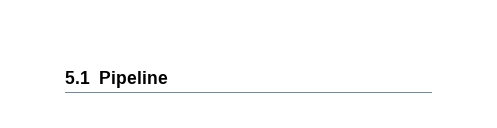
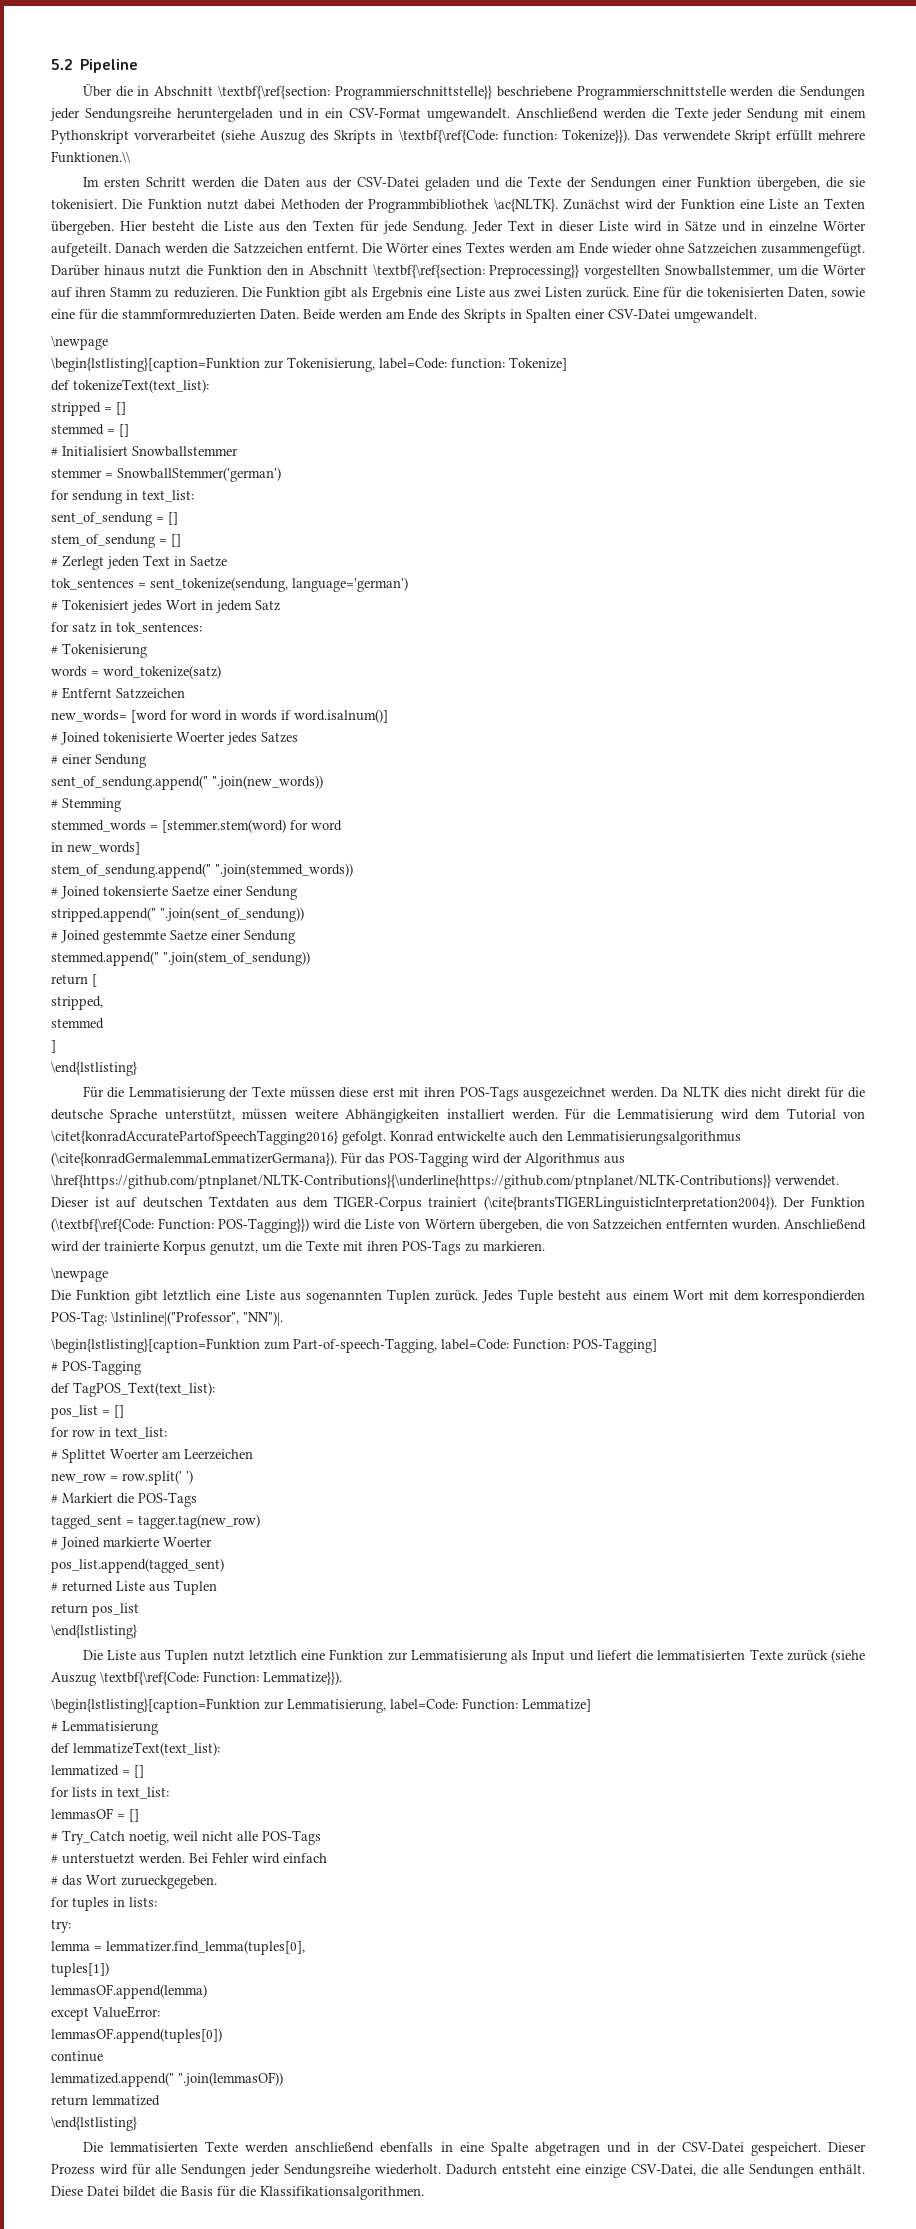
[65,71,90,84] 5.1 -> [51,59,73,70] 5.2
(168, 79) none -> [82,84,865,100] [50,107,867,122] [51,129,865,144] [51,151,131,163] [82,176,866,191] [51,198,865,213] [51,220,866,235] [51,242,865,257] [51,264,866,279] [51,286,865,301] [51,308,757,323] [51,335,108,350] [51,357,567,372] [51,379,209,393] [51,402,126,416] [51,424,129,437] [51,446,238,457] [51,467,281,482] [51,490,194,504] [51,512,178,526] [51,534,181,548] [51,555,227,570] [51,577,408,592] [51,599,280,613] [51,622,202,634] [51,643,147,658] [51,665,221,679] [51,687,185,699] [51,709,388,723] [51,732,298,745] [51,754,146,768] [51,775,323,790] [51,798,121,812] [51,819,342,833] [51,842,140,855] [51,863,353,878] [51,886,297,900] [51,907,304,922] [51,930,295,944] [51,951,310,966] [51,974,97,987] [51,996,103,1010] [51,1018,104,1029] [51,1040,56,1053] [51,1061,137,1076] [82,1086,866,1101] [51,1108,866,1123] [51,1130,741,1145] [51,1152,625,1167] [51,1174,839,1189] [51,1196,865,1211] [51,1218,866,1233] [51,1240,545,1255] [51,1267,108,1282] [51,1289,865,1304] [51,1311,283,1326] [51,1338,657,1353] [51,1360,141,1375] [51,1382,215,1397] [51,1405,124,1419] [51,1427,167,1439] [51,1449,253,1463] [51,1470,193,1485] [51,1492,197,1507] [51,1514,260,1529] [51,1537,212,1550] [51,1558,224,1573] [51,1580,217,1595] [51,1603,139,1617] [51,1624,137,1639] [82,1649,866,1664] [51,1671,342,1686] [51,1698,591,1713] [51,1721,158,1735] [51,1742,220,1756] [51,1765,144,1778] [51,1787,169,1799] [51,1808,139,1822] [51,1830,321,1845] [51,1852,327,1864] [51,1875,217,1889] [51,1897,157,1911] [51,1919,71,1933] [51,1940,305,1955] [51,1962,109,1977] [51,1984,207,1999] [51,2006,160,2021] [51,2028,222,2043] [51,2051,103,2062] [51,2072,283,2087] [51,2095,160,2106] [51,2116,137,2131] [82,2141,866,2156] [51,2164,865,2178] [51,2186,424,2200] // Über die in Abschnitt \textbf{\ref{section: Programmierschnittstelle}} beschriebene Programmierschnittstelle werden die Sendungen jeder Sendungsreihe heruntergeladen und in ein CSV-Format umgewandelt. Anschließend werden die Texte jeder Sendung mit einem Pythonskript vorverarbeitet (siehe Auszug des Skripts in \textbf{\ref{Code: function: Tokenize}}). Das verwendete Skript erfüllt mehrere Funktionen.\\ // Im ersten Schritt werden die Daten aus der CSV-Datei geladen und die Texte der Sendungen einer Funktion übergeben, die sie tokenisiert. Die Funktion nutzt dabei Methoden der Programmbibliothek \ac{NLTK}. Zunächst wird der Funktion eine Liste an Texten übergeben. Hier besteht die Liste aus den Texten für jede Sendung. Jeder Text in dieser Liste wird in Sätze und in einzelne Wörter aufgeteilt. Danach werden die Satzzeichen entfernt. Die Wörter eines Textes werden am Ende wieder ohne Satzzeichen zusammengefügt. Darüber hinaus nutzt die Funktion den in Abschnitt \textbf{\ref{section: Preprocessing}} vorgestellten Snowballstemmer, um die Wörter auf ihren Stamm zu reduzieren. Die Funktion gibt als Ergebnis eine Liste aus zwei Listen zurück. Eine für die tokenisierten Daten, sowie eine für die stammformreduzierten Daten. Beide werden am Ende des Skripts in Spalten einer CSV-Datei umgewandelt. // \newpage // \begin{lstlisting}[caption=Funktion zur Tokenisierung, label=Code: function: Tokenize] // def tokenizeText(text_list): // stripped = [] // stemmed = [] // # Initialisiert Snowballstemmer // stemmer = SnowballStemmer('german') // for sendung in text_list: // sent_of_sendung = [] // stem_of_sendung = [] // # Zerlegt jeden Text in Saetze // tok_sentences = sent_tokenize(sendung, language='german') // # Tokenisiert jedes Wort in jedem Satz // for satz in tok_sentences: // # Tokenisierung // words = word_tokenize(satz) // # Entfernt Satzzeichen // new_words= [word for word in words if word.isalnum()] // # Joined tokenisierte Woerter jedes Satzes // # einer Sendung // sent_of_sendung.append(" ".join(new_words)) // # Stemming // stemmed_words = [stemmer.stem(word) for word // in new_words] // stem_of_sendung.append(" ".join(stemmed_words)) // # Joined tokensierte Saetze einer Sendung // stripped.append(" ".join(sent_of_sendung)) // # Joined gestemmte Saetze einer Sendung // stemmed.append(" ".join(stem_of_sendung)) // return [ // stripped, // stemmed // ] // \end{lstlisting} // Für die Lemmatisierung der Texte müssen diese erst mit ihren POS-Tags ausgezeichnet werden. Da NLTK dies nicht direkt für die deutsche Sprache unterstützt, müssen weitere Abhängigkeiten installiert werden. Für die Lemmatisierung wird dem Tutorial von \citet{konradAccuratePartofSpeechTagging2016} gefolgt. Konrad entwickelte auch den Lemmatisierungsalgorithmus (\cite{konradGermalemmaLemmatizerGermana}). Für das POS-Tagging wird der Algorithmus aus \href{https://github.com/ptnplanet/NLTK-Contributions}{\underline{https://github.com/ptnplanet/NLTK-Contributions}} verwendet. Dieser ist auf deutschen Textdaten aus dem TIGER-Corpus trainiert (\cite{brantsTIGERLinguisticInterpretation2004}). Der Funktion (\textbf{\ref{Code: Function: POS-Tagging}}) wird die Liste von Wörtern übergeben, die von Satzzeichen entfernten wurden. Anschließend wird der trainierte Korpus genutzt, um die Texte mit ihren POS-Tags zu markieren. // \newpage // Die Funktion gibt letztlich eine Liste aus sogenannten Tuplen zurück. Jedes Tuple besteht aus einem Wort mit dem korrespondierden POS-Tag: \lstinline|("Professor", "NN")|. // \begin{lstlisting}[caption=Funktion zum Part-of-speech-Tagging, label=Code: Function: POS-Tagging] // # POS-Tagging // def TagPOS_Text(text_list): // pos_list = [] // for row in text_list: // # Splittet Woerter am Leerzeichen // new_row = row.split(' ') // # Markiert die POS-Tags // tagged_sent = tagger.tag(new_row) // # Joined markierte Woerter // pos_list.append(tagged_sent) // # returned Liste aus Tuplen // return pos_list // \end{lstlisting} // Die Liste aus Tuplen nutzt letztlich eine Funktion zur Lemmatisierung als Input und liefert die lemmatisierten Texte zurück (siehe Auszug \textbf{\ref{Code: Function: Lemmatize}}). // \begin{lstlisting}[caption=Funktion zur Lemmatisierung, label=Code: Function: Lemmatize] // # Lemmatisierung // def lemmatizeText(text_list): // lemmatized = [] // for lists in text_list: // lemmasOF = [] // # Try_Catch noetig, weil nicht alle POS-Tags // # unterstuetzt werden. Bei Fehler wird einfach // # das Wort zurueckgegeben. // for tuples in lists: // try: // lemma = lemmatizer.find_lemma(tuples[0], // tuples[1]) // lemmasOF.append(lemma) // except ValueError: // lemmasOF.append(tuples[0]) // continue // lemmatized.append(" ".join(lemmasOF)) // return lemmatized // \end{lstlisting} // Die lemmatisierten Texte werden anschließend ebenfalls in eine Spalte abgetragen und in der CSV-Datei gespeichert. Dieser Prozess wird für alle Sendungen jeder Sendungsreihe wiederholt. Dadurch entsteht eine einzige CSV-Datei, die alle Sendungen enthält. Diese Datei bildet die Basis für die Klassifikationsalgorithmen.

